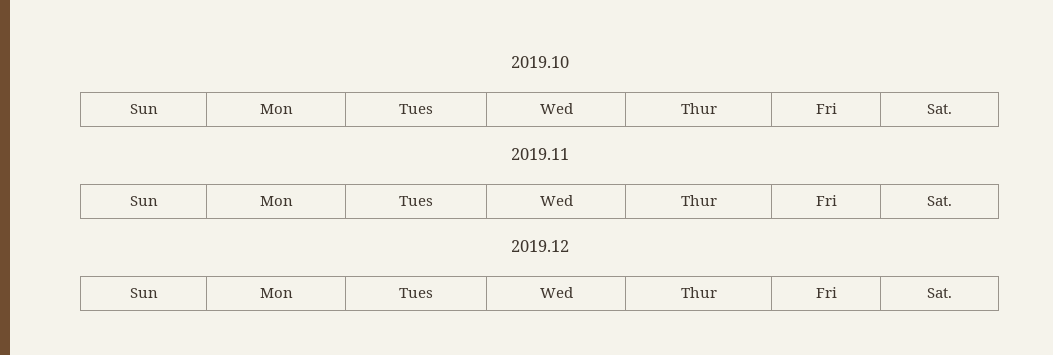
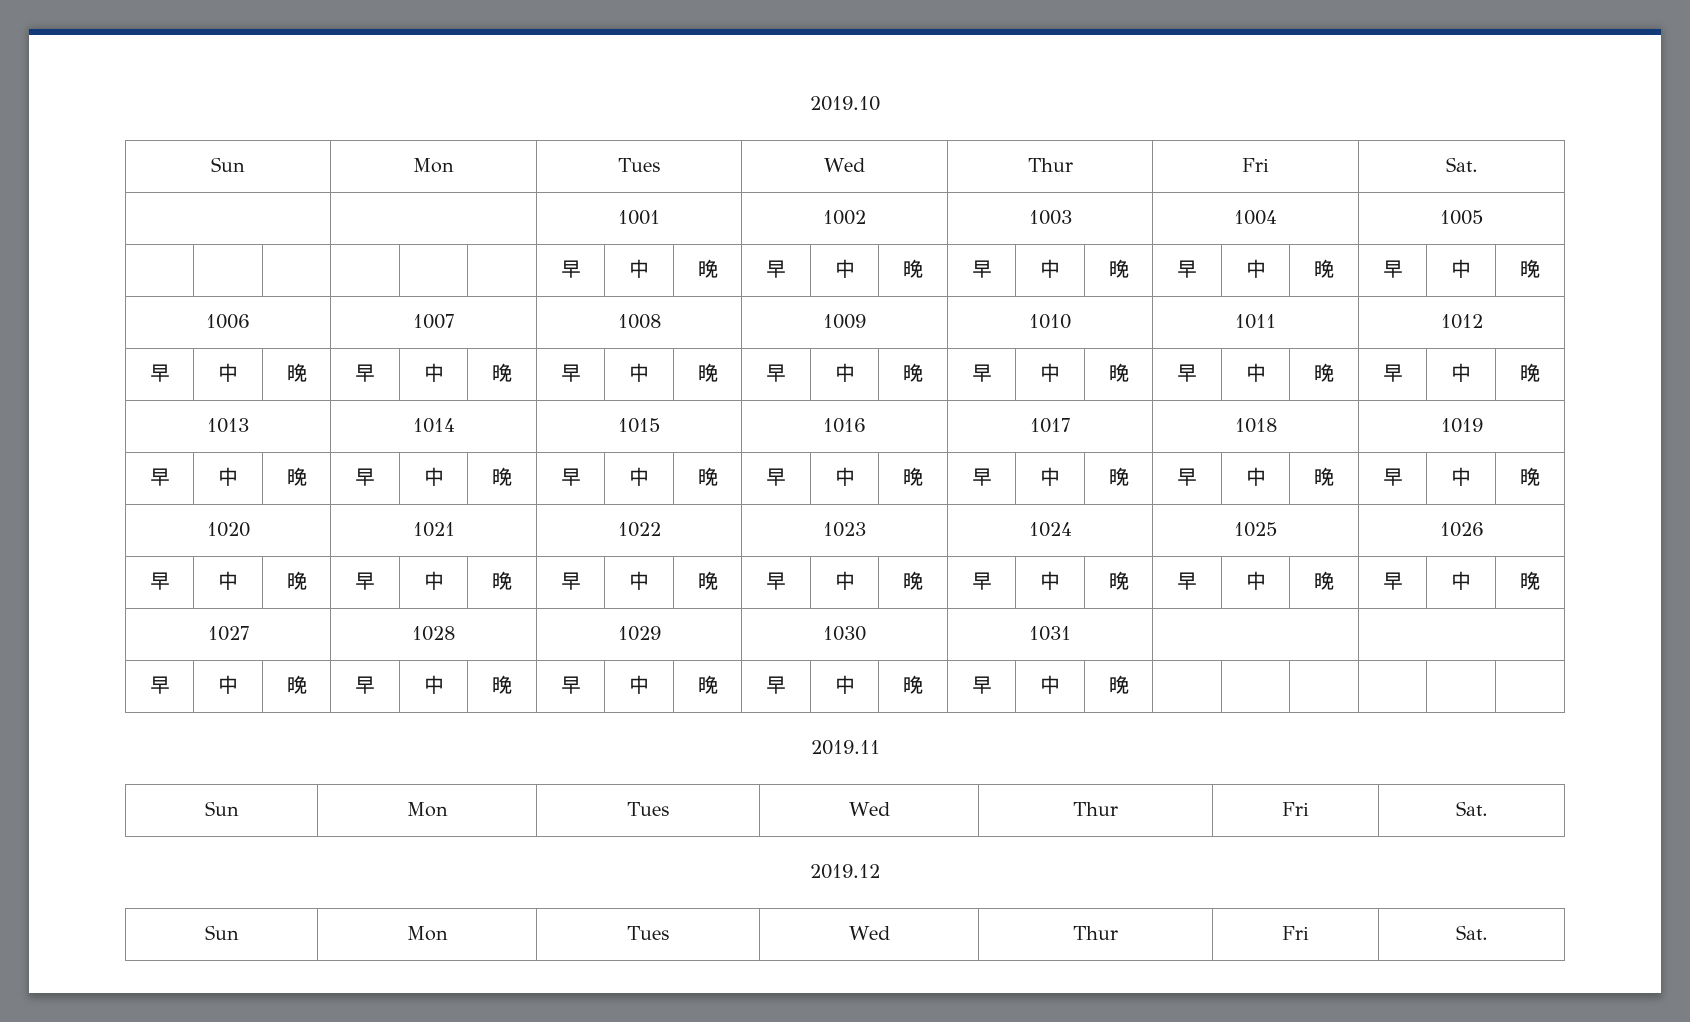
(952, 109) none -> [618,210,660,225] [822,210,866,225] [1028,210,1072,225] [1234,210,1277,225] [1440,210,1483,225] [560,260,581,278] [629,259,649,278] [697,259,718,278] [766,260,786,278] [834,259,855,278] [903,259,923,278] [971,260,992,278] [1040,259,1060,278] [1108,259,1129,278] [1177,260,1197,278] [1245,259,1266,278] [1314,259,1334,278] [1382,260,1403,278] [1451,259,1471,278] [1520,259,1540,278] [206,314,250,329] [413,314,454,329] [617,314,661,329] [822,314,866,329] [1029,314,1071,329] [1235,314,1276,329] [1440,314,1483,329] [149,364,170,382] [218,363,238,382] [286,363,307,382] [355,364,375,382] [423,363,444,382] [492,363,512,382] [560,364,581,382] [629,363,649,382] [697,363,718,382] [766,364,786,382] [834,363,855,382] [903,363,923,382] [971,364,992,382] [1040,363,1060,382] [1108,363,1129,382] [1177,364,1197,382] [1245,363,1266,382] [1314,363,1334,382] [1382,364,1403,382] [1451,363,1471,382] [1520,363,1540,382] [207,418,249,433] [412,418,455,433] [618,418,660,433] [822,418,866,433] [1030,418,1070,433] [1234,418,1277,433] [1440,418,1483,433] [149,468,170,486] [218,467,238,486] [286,467,307,486] [355,468,375,486] [423,467,444,486] [492,467,512,486] [560,468,581,486] [629,467,649,486] [697,467,718,486] [766,468,786,486] [834,467,855,486] [903,467,923,486] [971,468,992,486] [1040,467,1060,486] [1108,467,1129,486] [1177,468,1197,486] [1245,467,1266,486] [1314,467,1334,486] [1382,468,1403,486] [1451,467,1471,486] [1520,467,1540,486] [206,522,250,537] [412,522,455,537] [617,522,661,537] [822,522,866,537] [1028,522,1072,537] [1234,522,1277,537] [1439,522,1484,537] [149,572,170,590] [218,571,238,590] [286,571,307,590] [355,572,375,590] [423,571,444,590] [492,571,512,590] [560,572,581,590] [629,571,649,590] [697,571,718,590] [766,572,786,590] [834,571,855,590] [903,571,923,590] [971,572,992,590] [1040,571,1060,590] [1108,571,1129,590] [1177,572,1197,590] [1245,571,1266,590] [1314,571,1334,590] [1382,572,1403,590] [1451,571,1471,590] [1520,571,1540,590] [207,626,249,641] [412,626,455,641] [617,626,661,641] [822,626,866,641] [1029,626,1071,641] [149,676,170,694] [218,675,238,694] [286,675,307,694] [355,676,375,694] [423,675,444,694] [492,675,512,694] [560,676,581,694] [629,675,649,694] [697,675,718,694] [766,676,786,694] [834,675,855,694] [903,675,923,694] [971,676,992,694] [1040,675,1060,694] [1108,675,1129,694] // | | 1001 | 1002 | 1003 | 1004 | 1005 // | | | | | | 早 | 中 | 晚 | 早 | 中 | 晚 | 早 | 中 | 晚 | 早 | 中 | 晚 | 早 | 中 | 晚 // 1006 | 1007 | 1008 | 1009 | 1010 | 1011 | 1012 // 早 | 中 | 晚 | 早 | 中 | 晚 | 早 | 中 | 晚 | 早 | 中 | 晚 | 早 | 中 | 晚 | 早 | 中 | 晚 | 早 | 中 | 晚 // 1013 | 1014 | 1015 | 1016 | 1017 | 1018 | 1019 // 早 | 中 | 晚 | 早 | 中 | 晚 | 早 | 中 | 晚 | 早 | 中 | 晚 | 早 | 中 | 晚 | 早 | 中 | 晚 | 早 | 中 | 晚 // 1020 | 1021 | 1022 | 1023 | 1024 | 1025 | 1026 // 早 | 中 | 晚 | 早 | 中 | 晚 | 早 | 中 | 晚 | 早 | 中 | 晚 | 早 | 中 | 晚 | 早 | 中 | 晚 | 早 | 中 | 晚 // 1027 | 1028 | 1029 | 1030 | 1031 | | // 早 | 中 | 晚 | 早 | 中 | 晚 | 早 | 中 | 晚 | 早 | 中 | 晚 | 早 | 中 | 晚 | | | | | |

